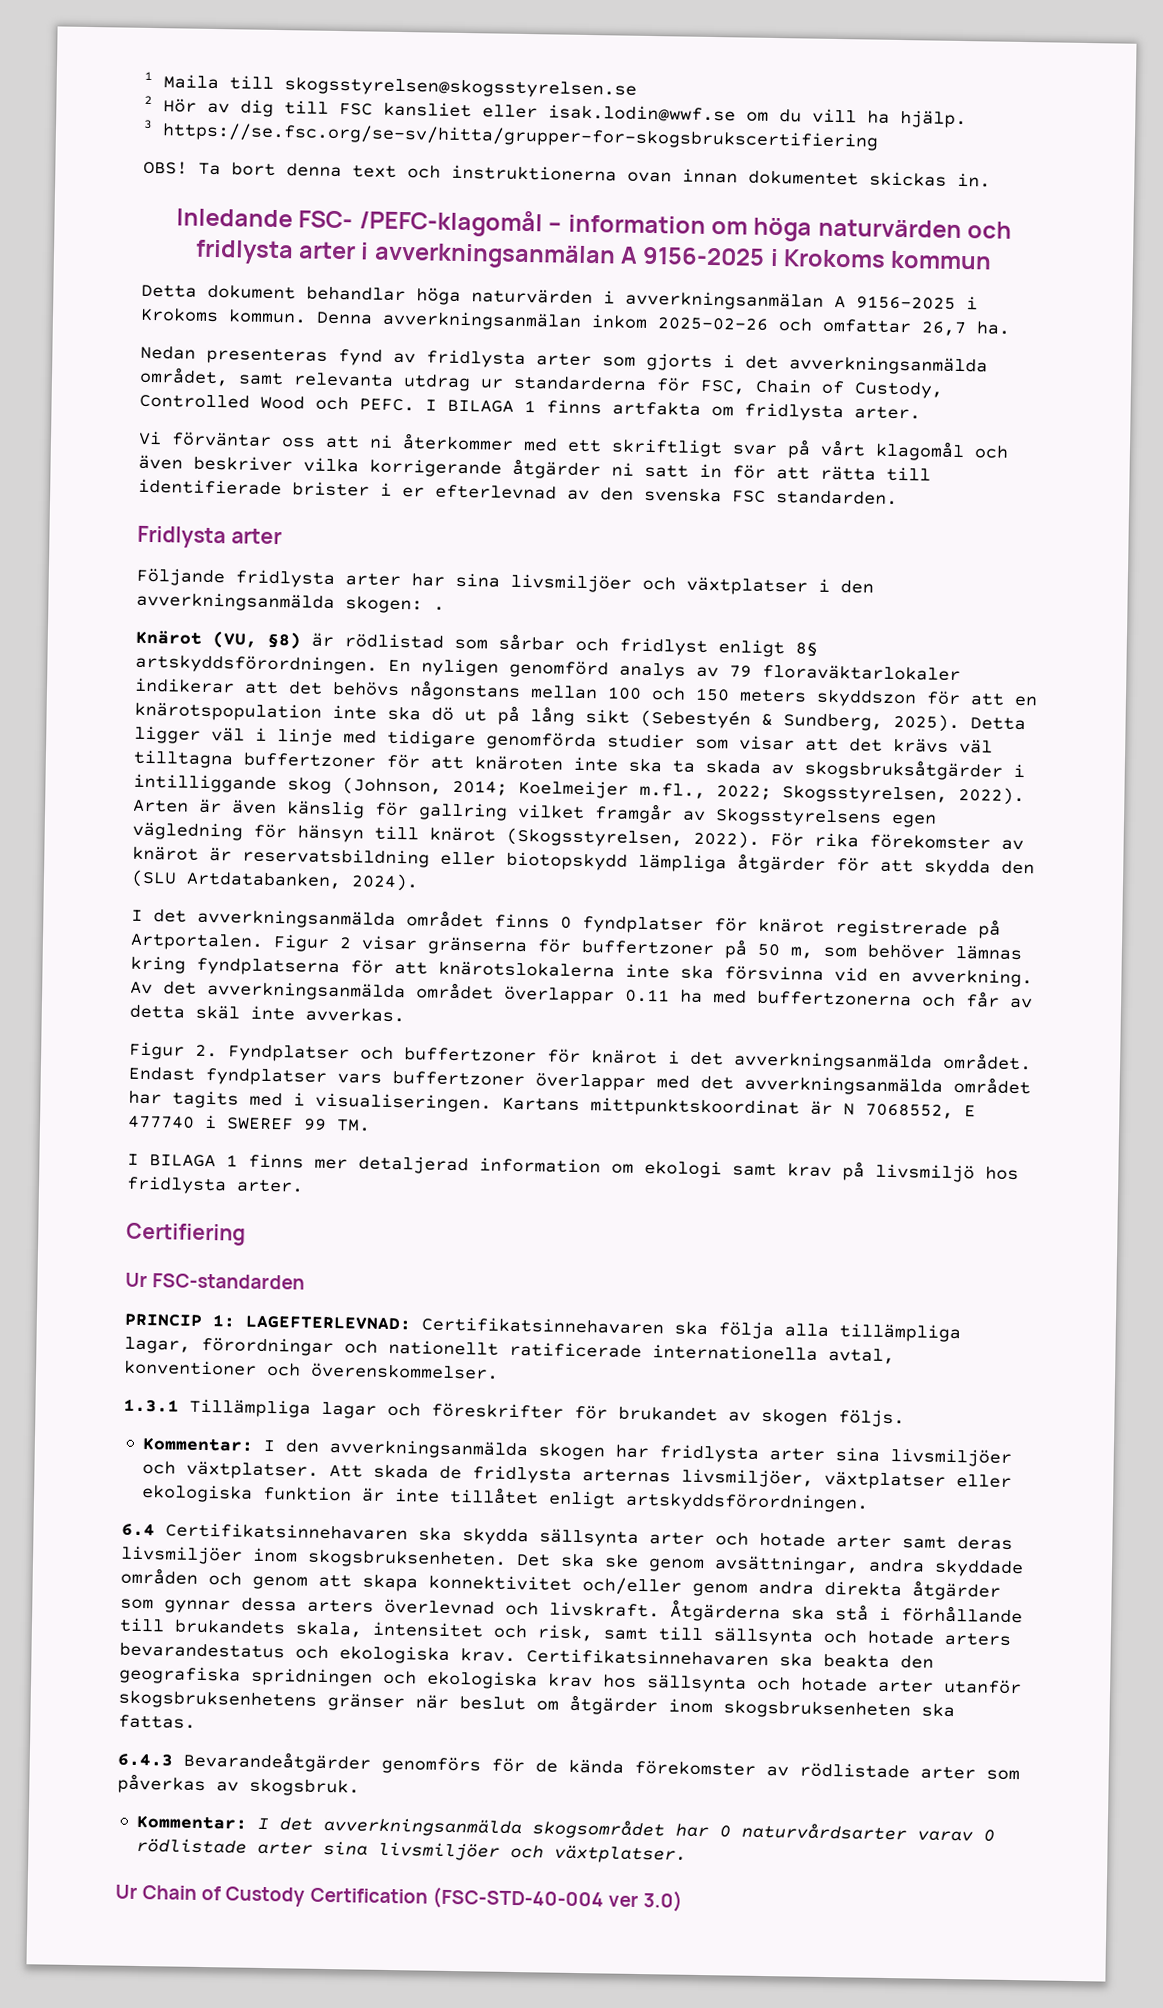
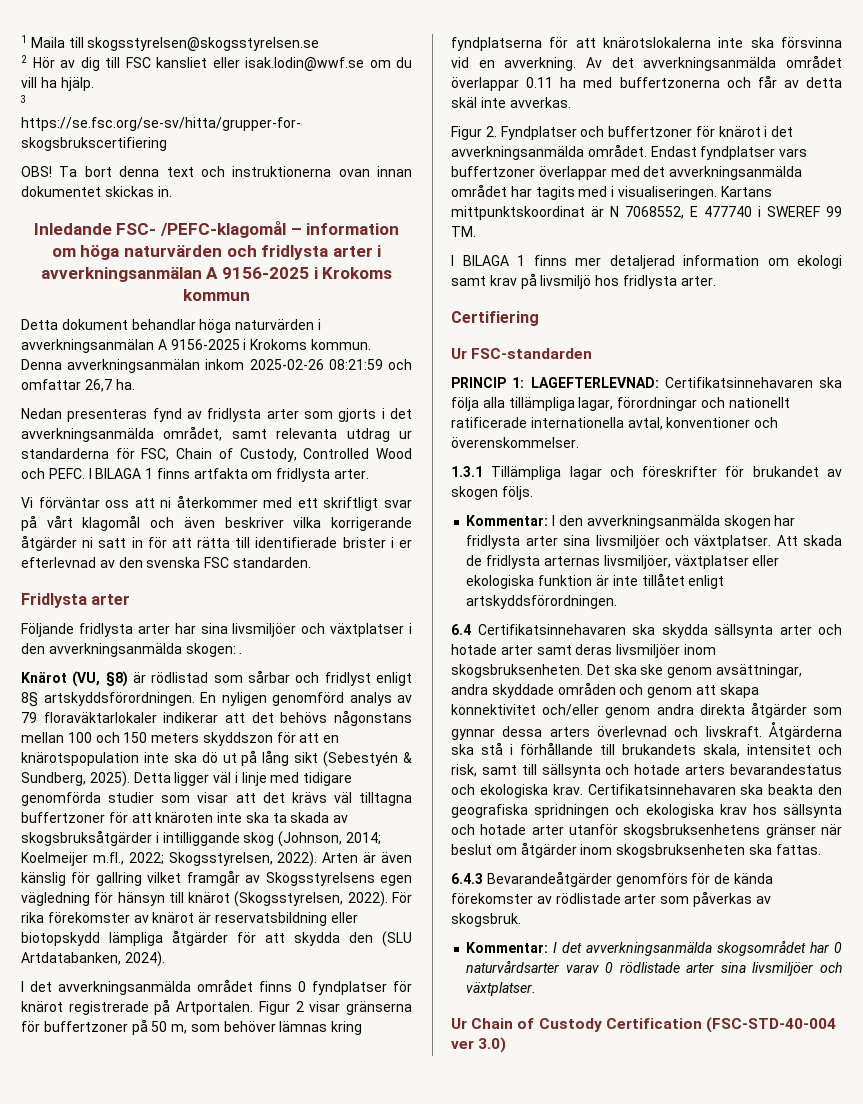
(769, 324) none -> [328,359,383,370] 08:21:59

